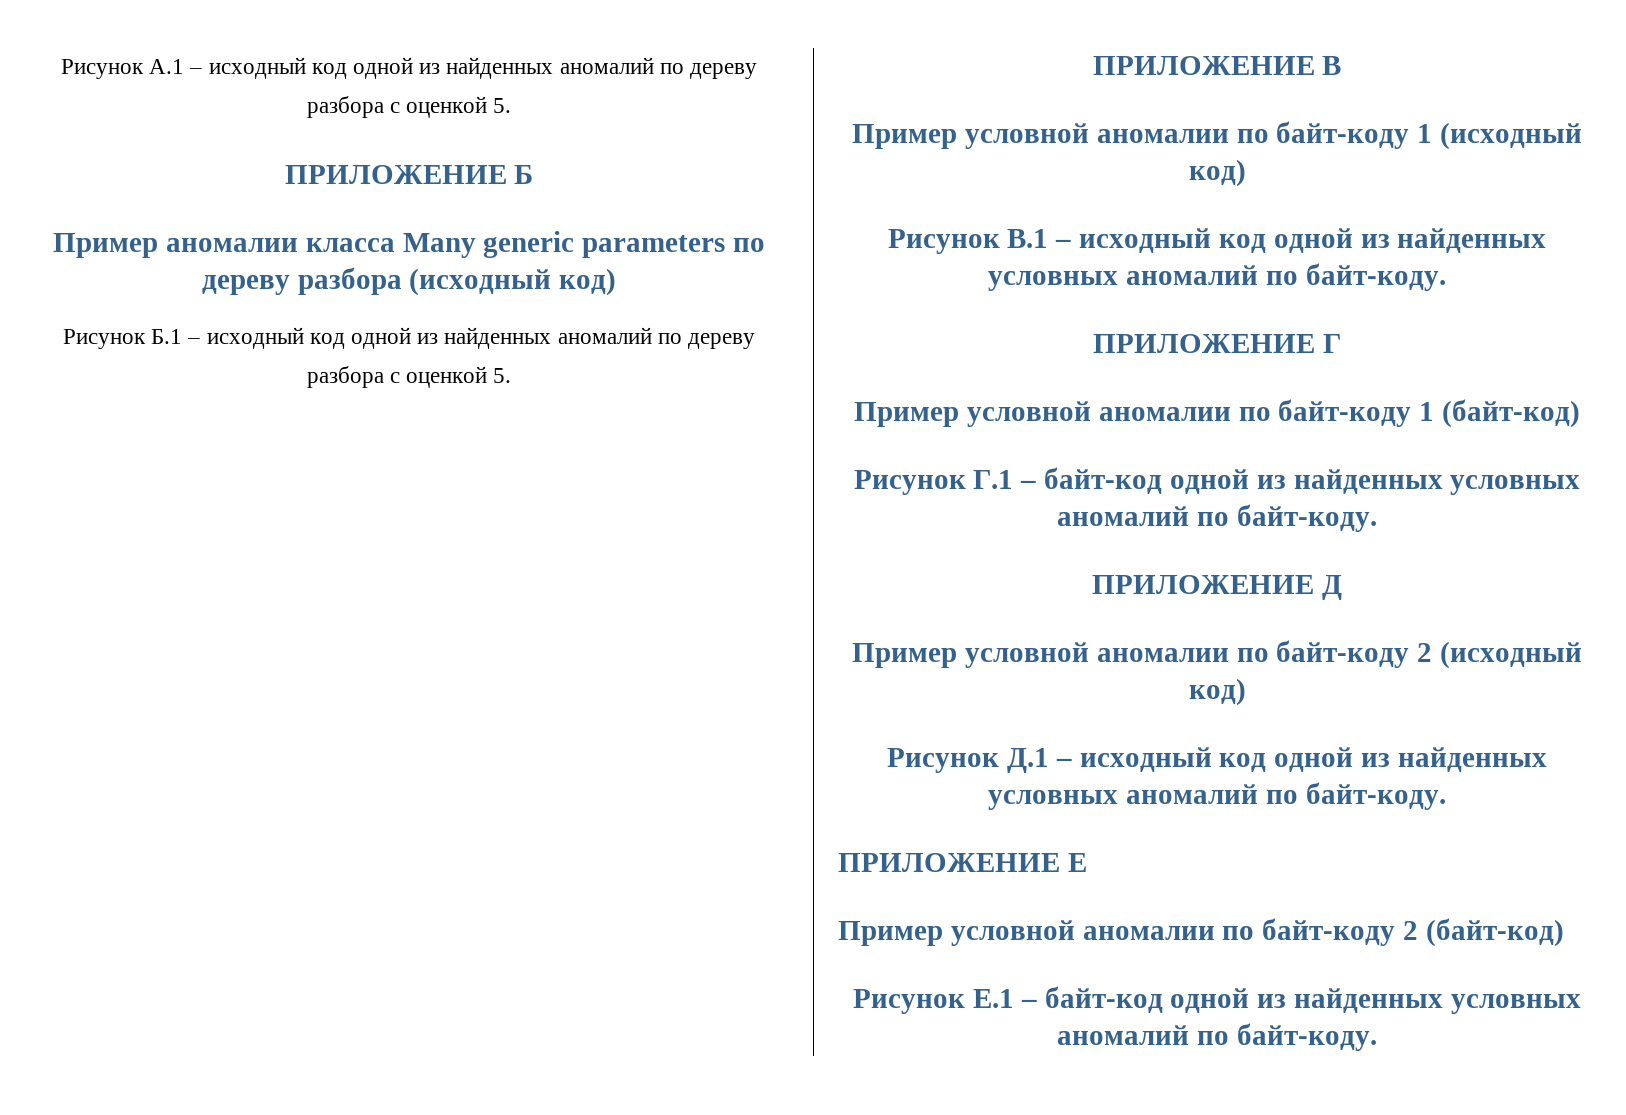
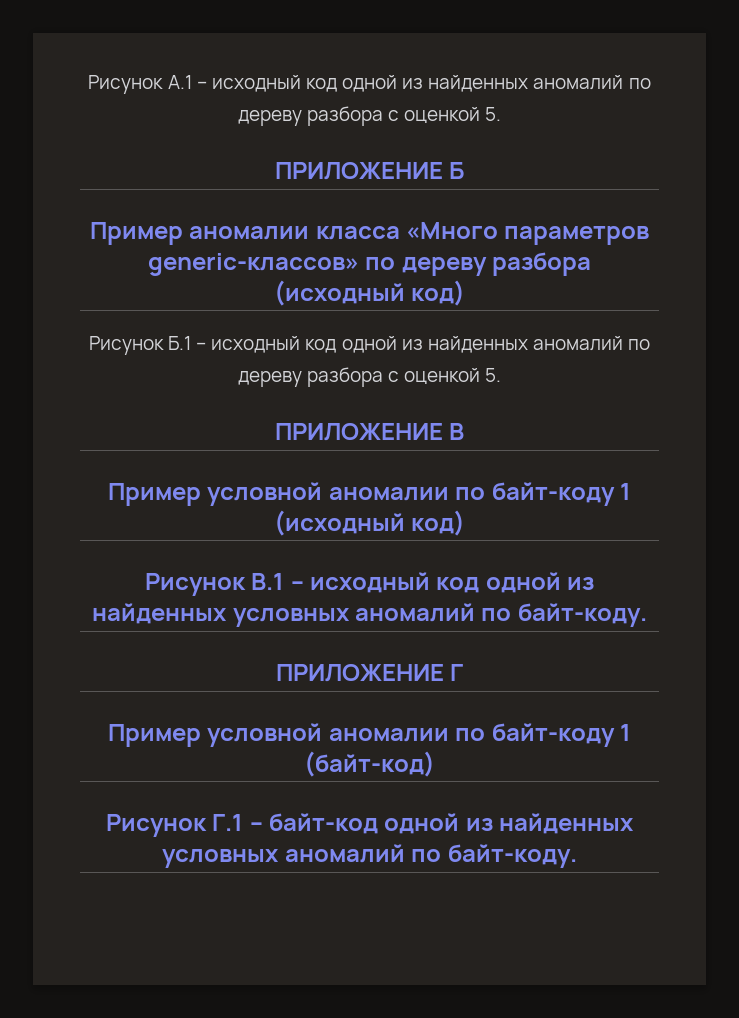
[402,231,726,258] Many generic parameters -> [405,222,650,245] [147,253,359,276] «Много параметров generic-классов»
[1092,575,1342,600] [852,640,1582,669] [1188,678,1246,706] [887,747,1547,773] [988,782,1446,810] [838,853,1087,872] [838,918,1564,947] [853,986,1581,1014] [1057,1023,1377,1051] // ПРИЛОЖЕНИЕ Д // Пример условной аномалии по байт-коду 2 (исходный код) // Рисунок Д.1 – исходный код одной из найденных условных аномалий по байт-коду. // ПРИЛОЖЕНИЕ Е // Пример условной аномалии по байт-коду 2 (байт-код) // Рисунок Е.1 – байт-код одной из найденных условных аномалий по байт-коду. -> (577, 856) none

